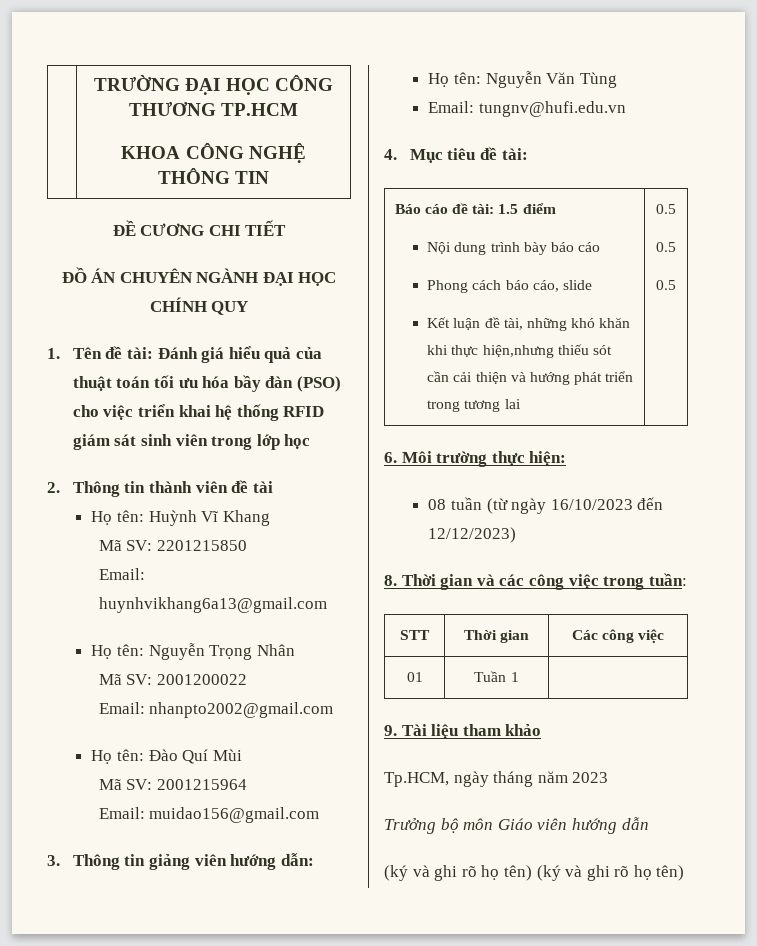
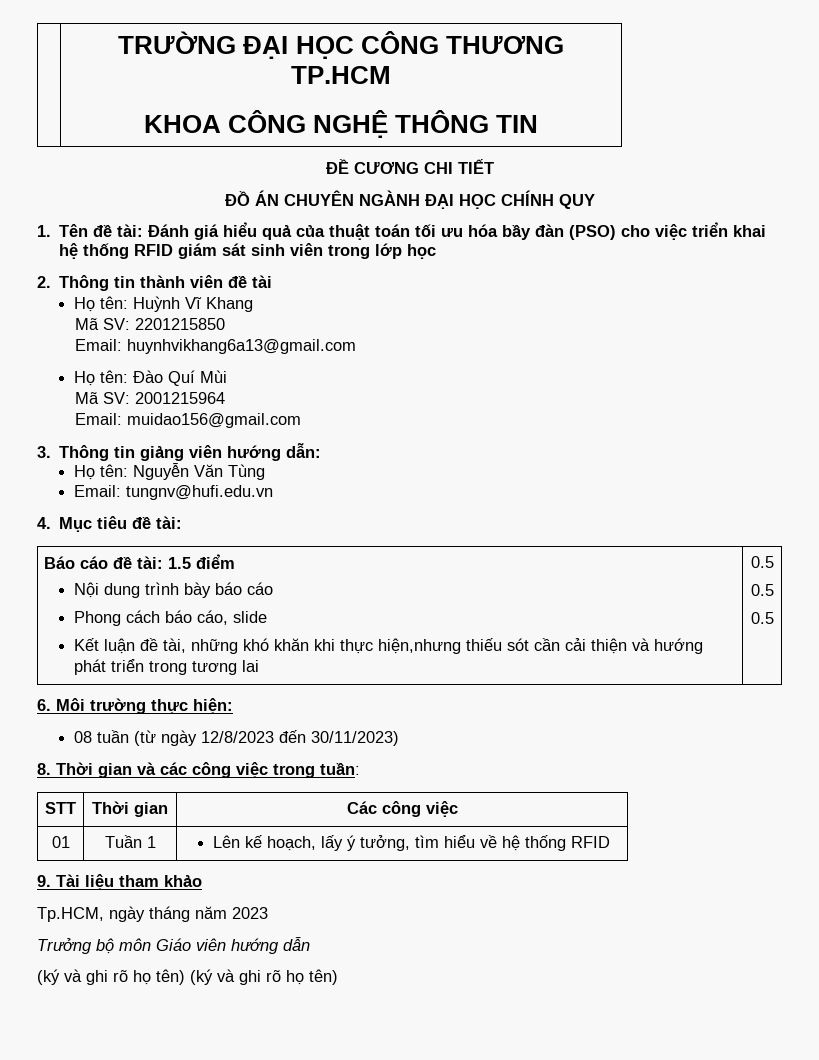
[91,643,295,660] [98,674,247,685] [98,702,334,718] // Họ tên: Nguyễn Trọng Nhân // Mã SV: 2001200022 // Email: nhanpto2002@gmail.com -> (357, 346) none
[550,497,664,510] [428,527,517,543] 16/10/2023 đến 12/12/2023) -> [201,730,400,746] 12/8/2023 đến 30/11/2023)
(519, 677) none -> [213,835,611,851] Lên kế hoạch, lấy ý tưởng, tìm hiểu về hệ thống RFID

